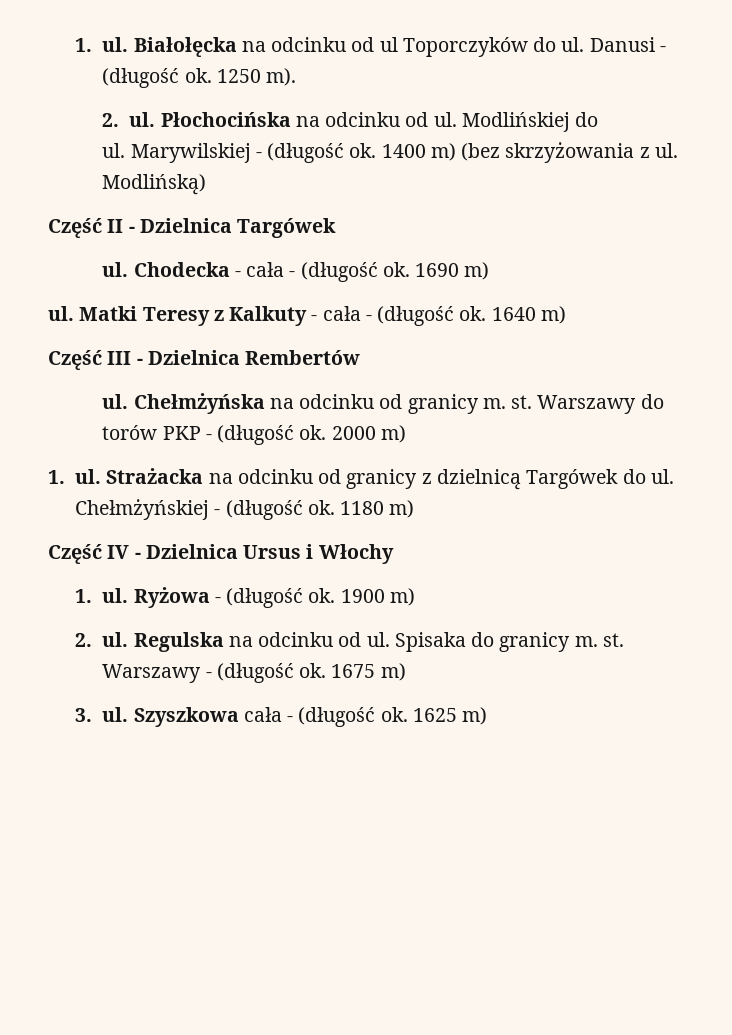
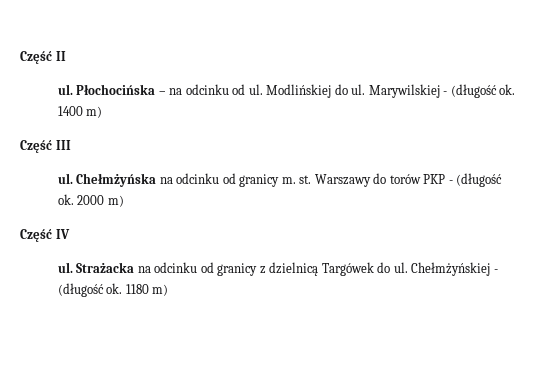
[75,37,666,57] [102,68,297,88] [102,113,120,127] 1. ul. Białołęcka na odcinku od ul Toporczyków do ul. Danusi - (długość ok. 1250 m). // 2. -> [20,51,66,64] Część II //
(291, 119) none -> [158,91,166,95] –
(599, 119) // -> (348, 89) none
[461,142,678,163] [102,174,207,195] [48,218,337,238] [102,262,490,282] [48,306,566,326] (bez skrzyżowania z ul. Modlińską) // Część II - Dzielnica Targówek // ul. Chodecka - cała - (długość ok. 1690 m) // ul. Matki Teresy z Kalkuty - cała - (długość ok. 1640 m) -> (103, 112) none
[136,350,361,365] - Dzielnica Rembertów -> (71, 145) none
[48,470,65,484] 1. -> [20,229,70,242] Część IV //
[48,544,394,564] [75,587,415,608] [75,632,624,652] [102,663,406,683] [75,707,488,727] // Część IV - Dzielnica Ursus i Włochy // 1. ul. Ryżowa - (długość ok. 1900 m) // 2. ul. Regulska na odcinku od ul. Spisaka do granicy m. st. Warszawy - (długość ok. 1675 m) // 3. ul. Szyszkowa cała - (długość ok. 1625 m) -> (169, 290) none

